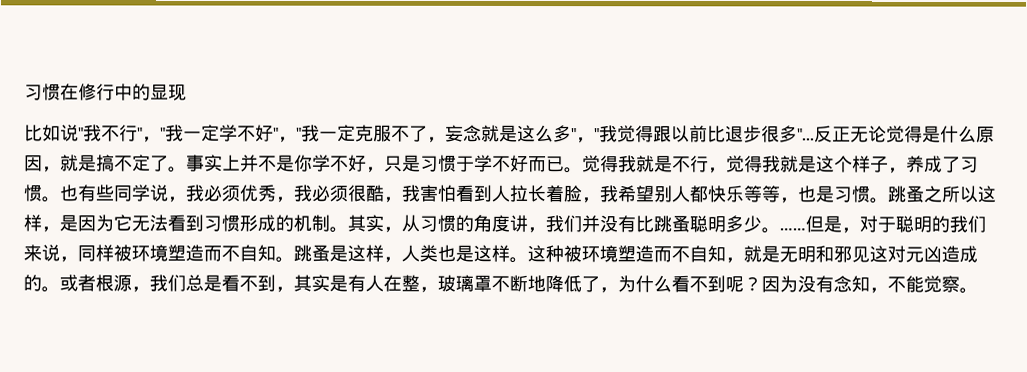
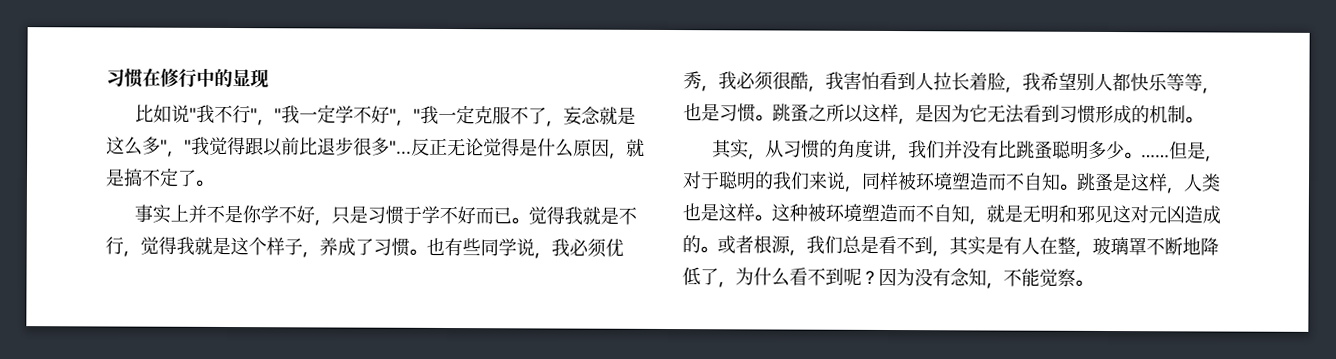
(187, 169) none -> (213, 183) //
(348, 229) none -> (1203, 120) //

